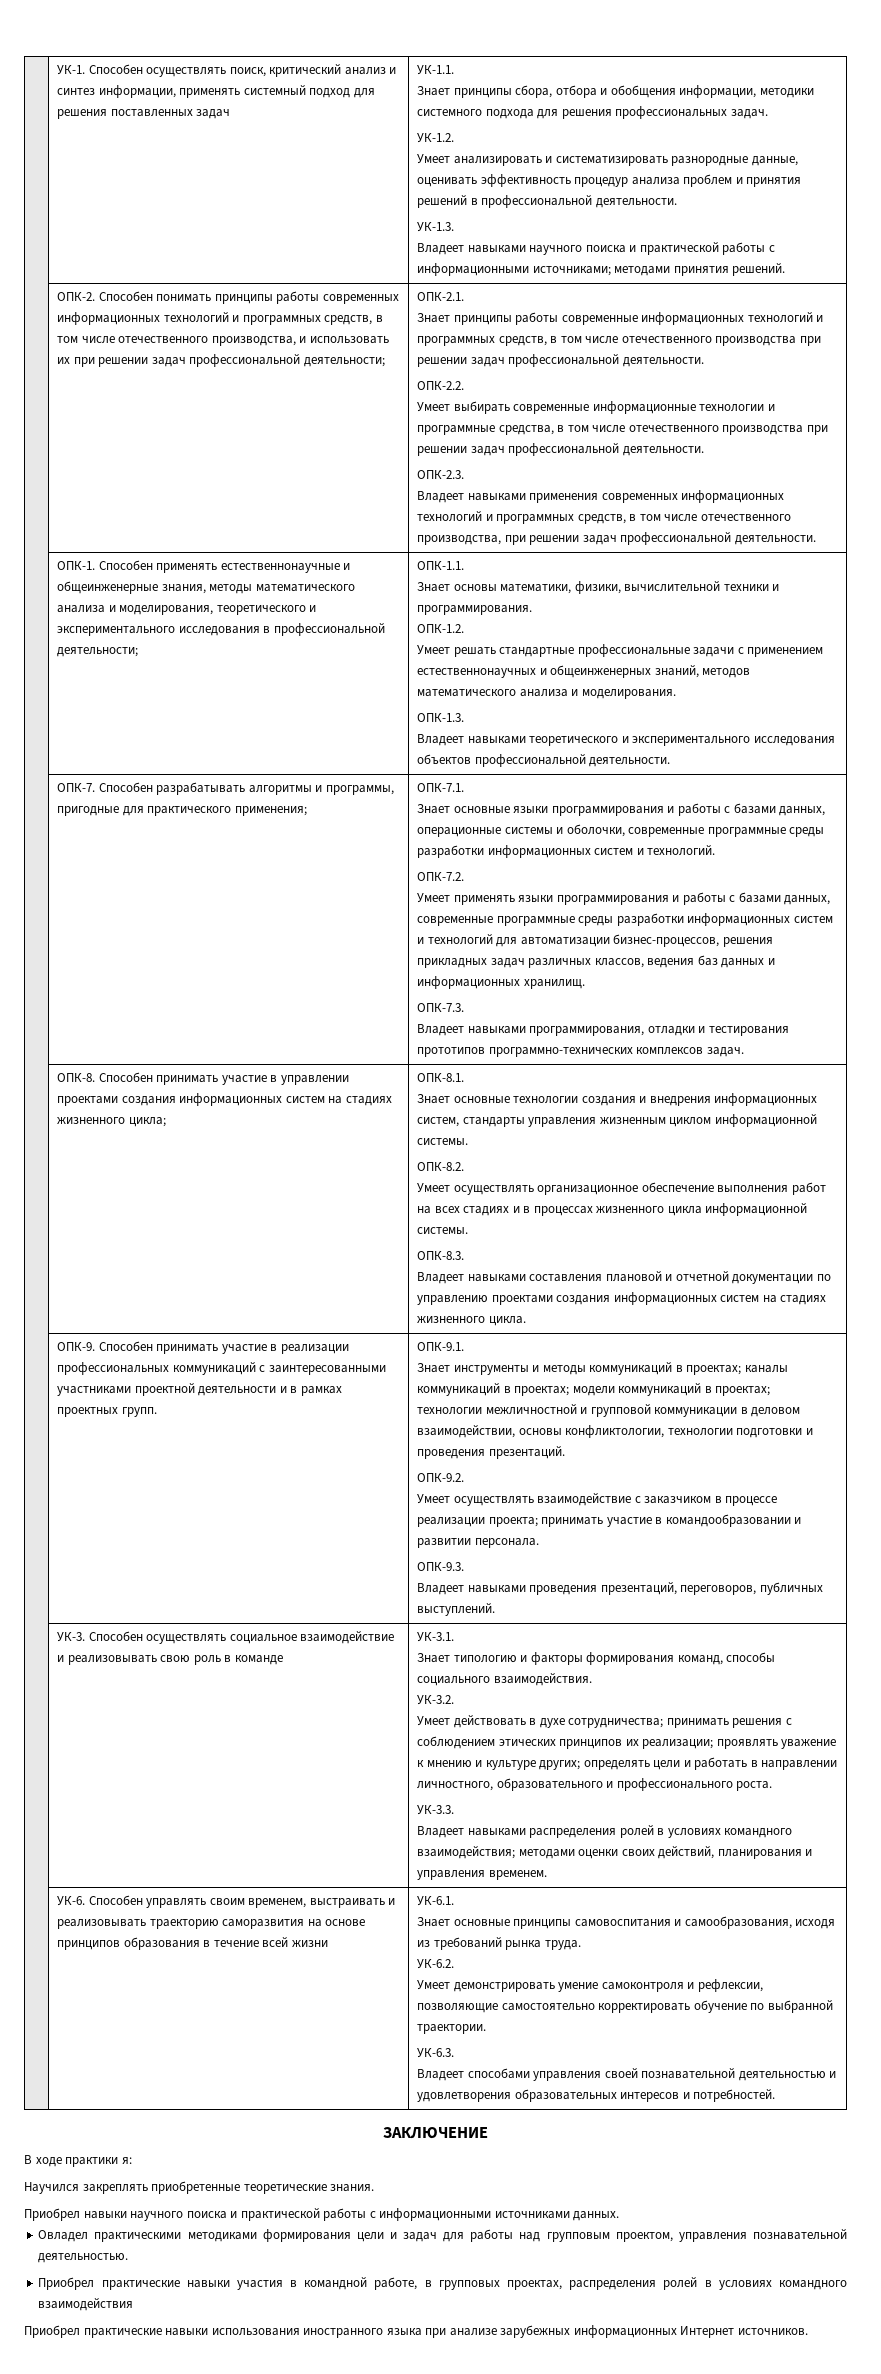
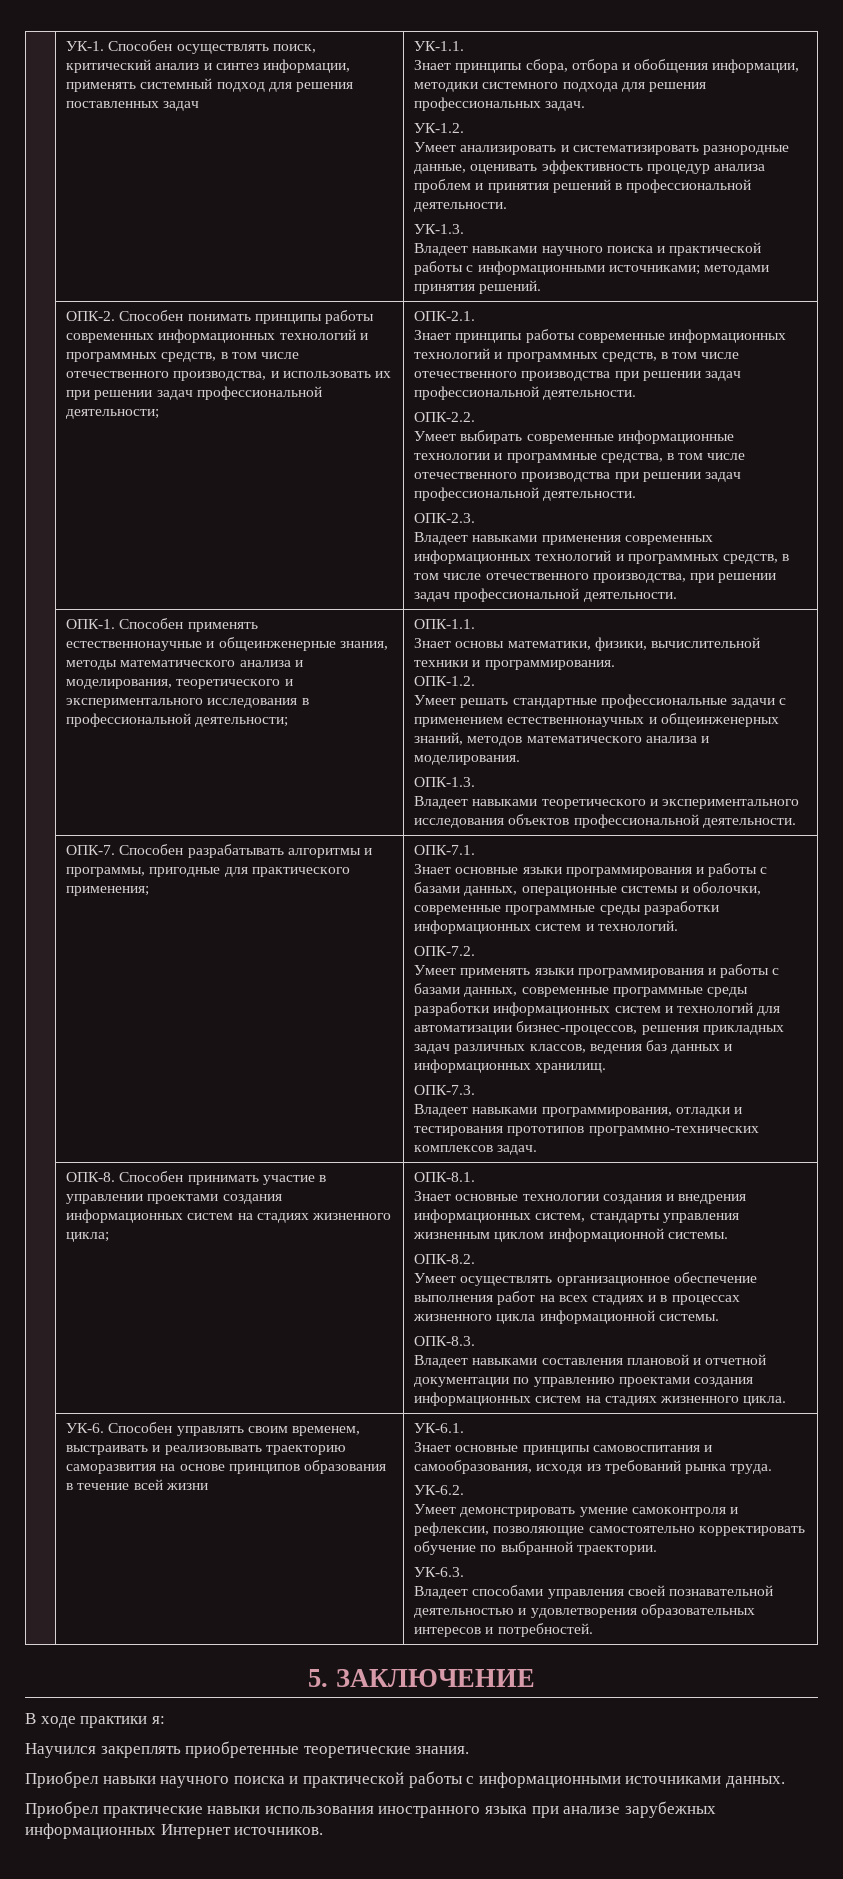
[57,1341,349,1354] [57,1362,386,1375] [57,1383,342,1396] [57,1407,157,1417] [417,1342,465,1351] [417,1362,788,1375] [417,1383,771,1396] [417,1404,801,1417] [417,1425,813,1438] [417,1446,565,1459] [417,1473,465,1482] [417,1493,778,1506] [417,1514,802,1527] [417,1538,539,1548] [417,1562,465,1571] [417,1582,823,1595] [417,1603,496,1616] [57,1631,395,1644] [57,1655,283,1665] [417,1632,455,1642] [417,1652,776,1665] [417,1673,592,1686] [417,1695,455,1705] [417,1715,792,1728] [417,1736,837,1749] [417,1757,838,1770] [417,1778,773,1791] [417,1805,455,1815] [417,1825,793,1838] [417,1846,813,1859] [417,1870,547,1880] // | ОПК-9. Способен принимать участие в реализации профессиональных коммуникаций с заинтересованными участниками проектной деятельности и в рамках проектных групп. | ОПК-9.1. // Знает инструменты и методы коммуникаций в проектах; каналы коммуникаций в проектах; модели коммуникаций в проектах; технологии межличностной и групповой коммуникации в деловом взаимодействии, основы конфликтологии, технологии подготовки и проведения презентаций. // ОПК-9.2. // Умеет осуществлять взаимодействие с заказчиком в процессе реализации проекта; принимать участие в командообразовании и развитии персонала. // ОПК-9.3. // Владеет навыками проведения презентаций, переговоров, публичных выступлений. // | УК-3. Способен осуществлять социальное взаимодействие и реализовывать свою роль в команде | УК-3.1. // Знает типологию и факторы формирования команд, способы социального взаимодействия. // УК-3.2. // Умеет действовать в духе сотрудничества; принимать решения с соблюдением этических принципов их реализации; проявлять уважение к мнению и культуре других; определять цели и работать в направлении личностного, образовательного и профессионального роста. // УК-3.3. // Владеет навыками распределения ролей в условиях командного взаимодействия; методами оценки своих действий, планирования и управления временем. -> (787, 1401) none
(776, 2095) none -> [308,1669,329,1687] 5.
[38,2229,848,2242] [38,2253,129,2263] [38,2277,848,2290] [38,2298,134,2311] // Овладел практическими методиками формирования цели и задач для работы над групповым проектом, управления познавательной деятельностью. // Приобрел практические навыки участия в командной работе, в групповых проектах, распределения ролей в условиях командного взаимодействия -> (785, 1782) none

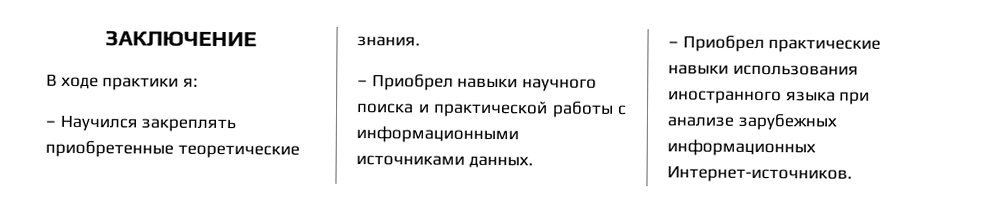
[66,40,316,54] [66,59,350,73] [66,78,353,92] [66,101,200,111] [414,41,465,51] [414,59,800,73] [414,82,706,92] [414,97,586,111] [414,123,465,133] [414,142,789,155] [414,160,765,174] [414,179,752,193] [414,202,508,212] [414,224,465,234] [414,242,762,256] [414,261,769,275] [414,280,542,294] [66,310,374,324] [66,329,368,343] [66,352,299,362] [66,371,391,381] [66,386,322,400] [66,409,160,419] [414,311,476,321] [414,329,786,343] [414,348,740,362] [414,371,741,381] [414,386,637,400] [414,412,476,422] [414,430,734,444] [414,453,746,463] [414,472,741,482] [414,487,637,501] [414,513,476,523] [414,532,713,545] [414,550,790,564] [414,573,777,583] [414,588,677,602] [66,618,258,632] [66,637,388,651] [66,660,303,670] [66,679,293,689] [66,698,309,708] [66,713,289,727] [414,619,476,629] [414,637,760,651] [414,660,615,670] [414,676,476,686] [414,694,787,708] [414,713,779,727] [414,732,709,746] [414,755,521,765] [414,777,476,787] [414,796,799,809] [414,814,796,828] [66,844,372,858] [66,867,350,877] [66,886,150,896] [414,845,476,855] [414,863,768,877] [414,882,762,896] [414,901,719,915] [414,920,678,934] [414,946,476,956] [414,964,780,978] [414,983,748,997] [414,1002,781,1016] [414,1021,784,1035] [414,1040,733,1054] [414,1059,607,1073] [414,1085,476,1095] [414,1104,742,1117] [414,1126,759,1136] [414,1145,538,1155] [66,1171,326,1185] [66,1194,282,1204] [66,1209,391,1223] [66,1232,110,1242] [414,1172,476,1182] [414,1191,747,1204] [414,1209,739,1223] [413,1228,728,1242] [414,1254,476,1264] [414,1272,757,1286] [414,1291,740,1305] [413,1310,719,1324] [414,1336,476,1346] [414,1354,767,1368] [414,1377,753,1387] [414,1392,787,1406] [66,1422,360,1436] [66,1445,346,1455] [66,1460,386,1474] [66,1479,208,1490] [414,1423,465,1433] [414,1442,712,1455] [414,1460,773,1474] [414,1485,465,1495] [414,1504,738,1517] [414,1522,805,1536] [414,1541,657,1555] [414,1567,465,1577] [414,1585,773,1599] [414,1604,755,1618] [414,1623,593,1637] [308,1669,329,1687] | УК-1. Способен осуществлять поиск, критический анализ и синтез информации, применять системный подход для решения поставленных задач | УК-1.1. // Знает принципы сбора, отбора и обобщения информации, методики системного подхода для решения профессиональных задач. // УК-1.2. // Умеет анализировать и систематизировать разнородные данные, оценивать эффективность процедур анализа проблем и принятия решений в профессиональной деятельности. // УК-1.3. // Владеет навыками научного поиска и практической работы с информационными источниками; методами принятия решений. // | ОПК-2. Способен понимать принципы работы современных информационных технологий и программных средств, в том числе отечественного производства, и использовать их при решении задач профессиональной деятельности; | ОПК-2.1. // Знает принципы работы современные информационных технологий и программных средств, в том числе отечественного производства при решении задач профессиональной деятельности. // ОПК-2.2. // Умеет выбирать современные информационные технологии и программные средства, в том числе отечественного производства при решении задач профессиональной деятельности. // ОПК-2.3. // Владеет навыками применения современных информационных технологий и программных средств, в том числе отечественного производства, при решении задач профессиональной деятельности. // | ОПК-1. Способен применять естественнонаучные и общеинженерные знания, методы математического анализа и моделирования, теоретического и экспериментального исследования в профессиональной деятельности; | ОПК-1.1. // Знает основы математики, физики, вычислительной техники и программирования. // ОПК-1.2. // Умеет решать стандартные профессиональные задачи с применением естественнонаучных и общеинженерных знаний, методов математического анализа и моделирования. // ОПК-1.3. // Владеет навыками теоретического и экспериментального исследования объектов профессиональной деятельности. // | ОПК-7. Способен разрабатывать алгоритмы и программы, пригодные для практического применения; | ОПК-7.1. // Знает основные языки программирования и работы с базами данных, операционные системы и оболочки, современные программные среды разработки информационных систем и технологий. // ОПК-7.2. // Умеет применять языки программирования и работы с базами данных, современные программные среды разработки информационных систем и технологий для автоматизации бизнес-процессов, решения прикладных задач различных классов, ведения баз данных и информационных хранилищ. // ОПК-7.3. // Владеет навыками программирования, отладки и тестирования прототипов программно-технических комплексов задач. // | ОПК-8. Способен принимать участие в управлении проектами создания информационных систем на стадиях жизненного цикла; | ОПК-8.1. // Знает основные технологии создания и внедрения информационных систем, стандарты управления жизненным циклом информационной системы. // ОПК-8.2. // Умеет осуществлять организационное обеспечение выполнения работ на всех стадиях и в процессах жизненного цикла информационной системы. // ОПК-8.3. // Владеет навыками составления плановой и отчетной документации по управлению проектами создания информационных систем на стадиях жизненного цикла. // | УК-6. Способен управлять своим временем, выстраивать и реализовывать траекторию саморазвития на основе принципов образования в течение всей жизни | УК-6.1. // Знает основные принципы самовоспитания и самообразования, исходя из требований рынка труда. // УК-6.2. // Умеет демонстрировать умение самоконтроля и рефлексии, позволяющие самостоятельно корректировать обучение по выбранной траектории. // УК-6.3. // Владеет способами управления своей познавательной деятельностью и удовлетворения образовательных интересов и потребностей. // 5. -> (105, 39) none
(165, 1720) none -> [45,120,56,127] –
(470, 1750) none -> [357,80,368,87] –
(785, 1782) none -> [668,41,679,48] –
[160,1824,324,1839] Интернет источников. -> [667,165,852,183] Интернет-источников.

